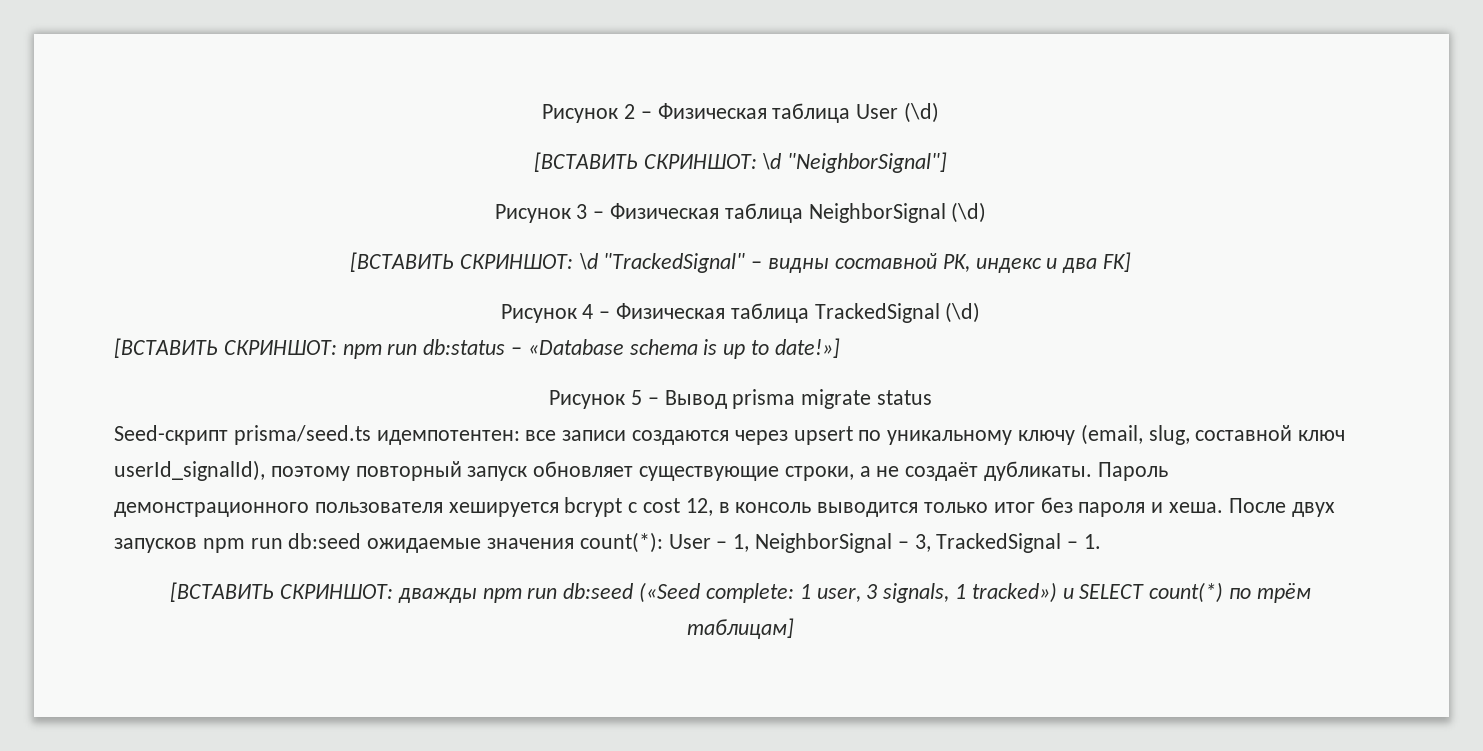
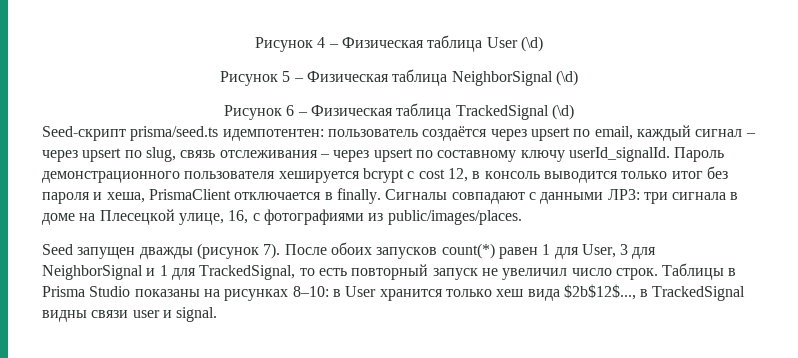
[542,104,635,123] Рисунок 2 -> [255,37,326,52] Рисунок 4
[533,152,948,173] [494,204,588,223] // [ВСТАВИТЬ СКРИНШОТ: \d "NeighborSignal"] // Рисунок 3 -> [220,71,291,86] // Рисунок 5
[350,252,1131,273] [500,304,594,323] // [ВСТАВИТЬ СКРИНШОТ: \d "TrackedSignal" – видны составной PK, индекс и два FK] // Рисунок 4 -> [224,105,295,120] // Рисунок 6
[114,338,840,359] [549,389,932,409] [114,424,1346,445] [114,460,1093,481] [ВСТАВИТЬ СКРИНШОТ: npm run db:status – «Database schema is up to date!»] // Рисунок 5 – Вывод prisma migrate status // Seed-скрипт prisma/seed.ts идемпотентен: все записи создаются через upsert по уникальному ключу (email, slug, составной ключ userId_signalId), поэтому повторный запуск обновляет существующие строки, а не создаёт дубликаты. -> [42,125,756,141] [42,147,670,162] Seed-скрипт prisma/seed.ts идемпотентен: пользователь создаётся через upsert по email, каждый сигнал – через upsert по slug, связь отслеживания – через upsert по составному ключу userId_signalId.
[1169,498,1335,517] [114,532,1102,553] [170,582,1311,603] [687,618,794,639] хеша. После двух запусков npm run db:seed ожидаемые значения count(*): User – 1, NeighborSignal – 3, TrackedSignal – 1. // [ВСТАВИТЬ СКРИНШОТ: дважды npm run db:seed («Seed complete: 1 user, 3 signals, 1 tracked») и SELECT count(*) по трём таблицам] -> [106,188,739,204] [42,209,522,225] [42,242,657,259] [42,263,737,280] [42,284,746,301] [42,307,218,322] хеша, PrismaClient отключается в finally. Сигналы совпадают с данными ЛР3: три сигнала в доме на Плесецкой улице, 16, с фотографиями из public/images/places. // Seed запущен дважды (рисунок 7). После обоих запусков count(*) равен 1 для User, 3 для NeighborSignal и 1 для TrackedSignal, то есть повторный запуск не увеличил число строк. Таблицы в Prisma Studio показаны на рисунках 8–10: в User хранится только хеш вида $2b$12$..., в TrackedSignal видны связи user и signal.

